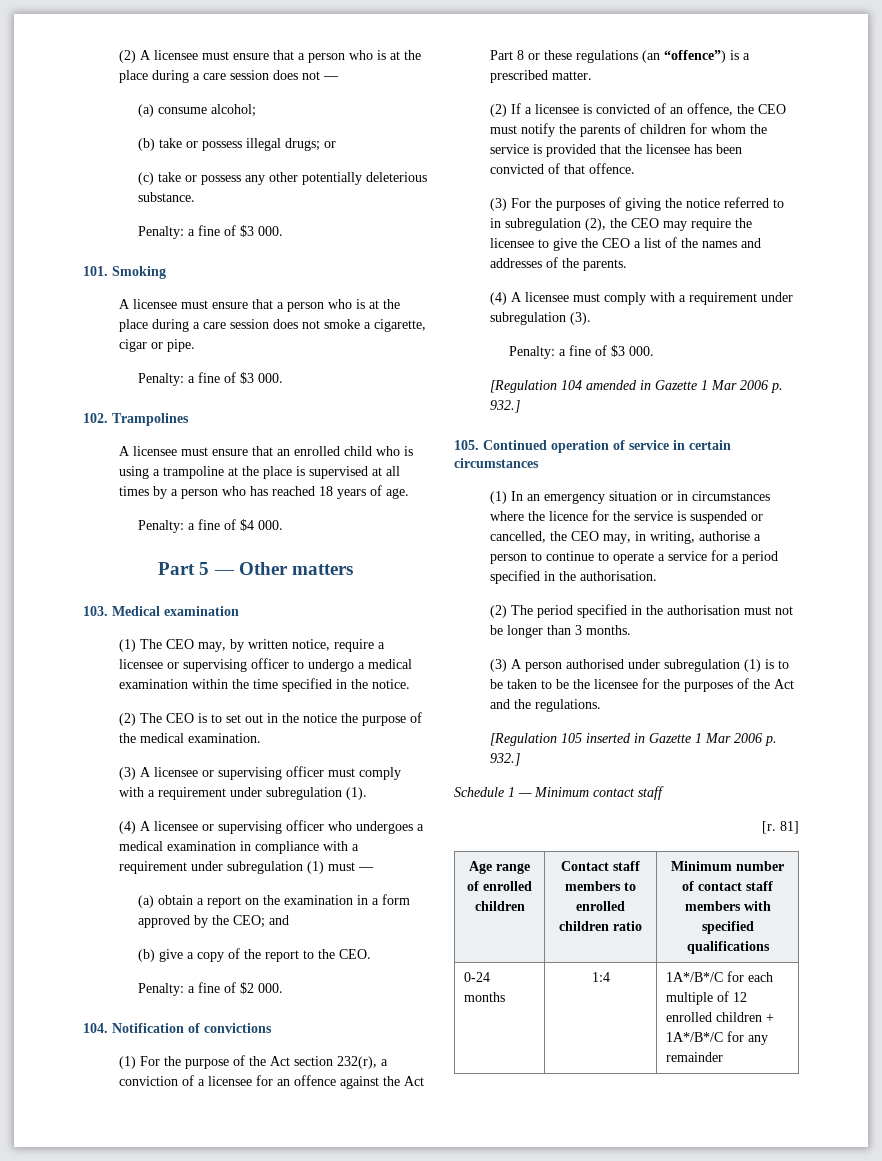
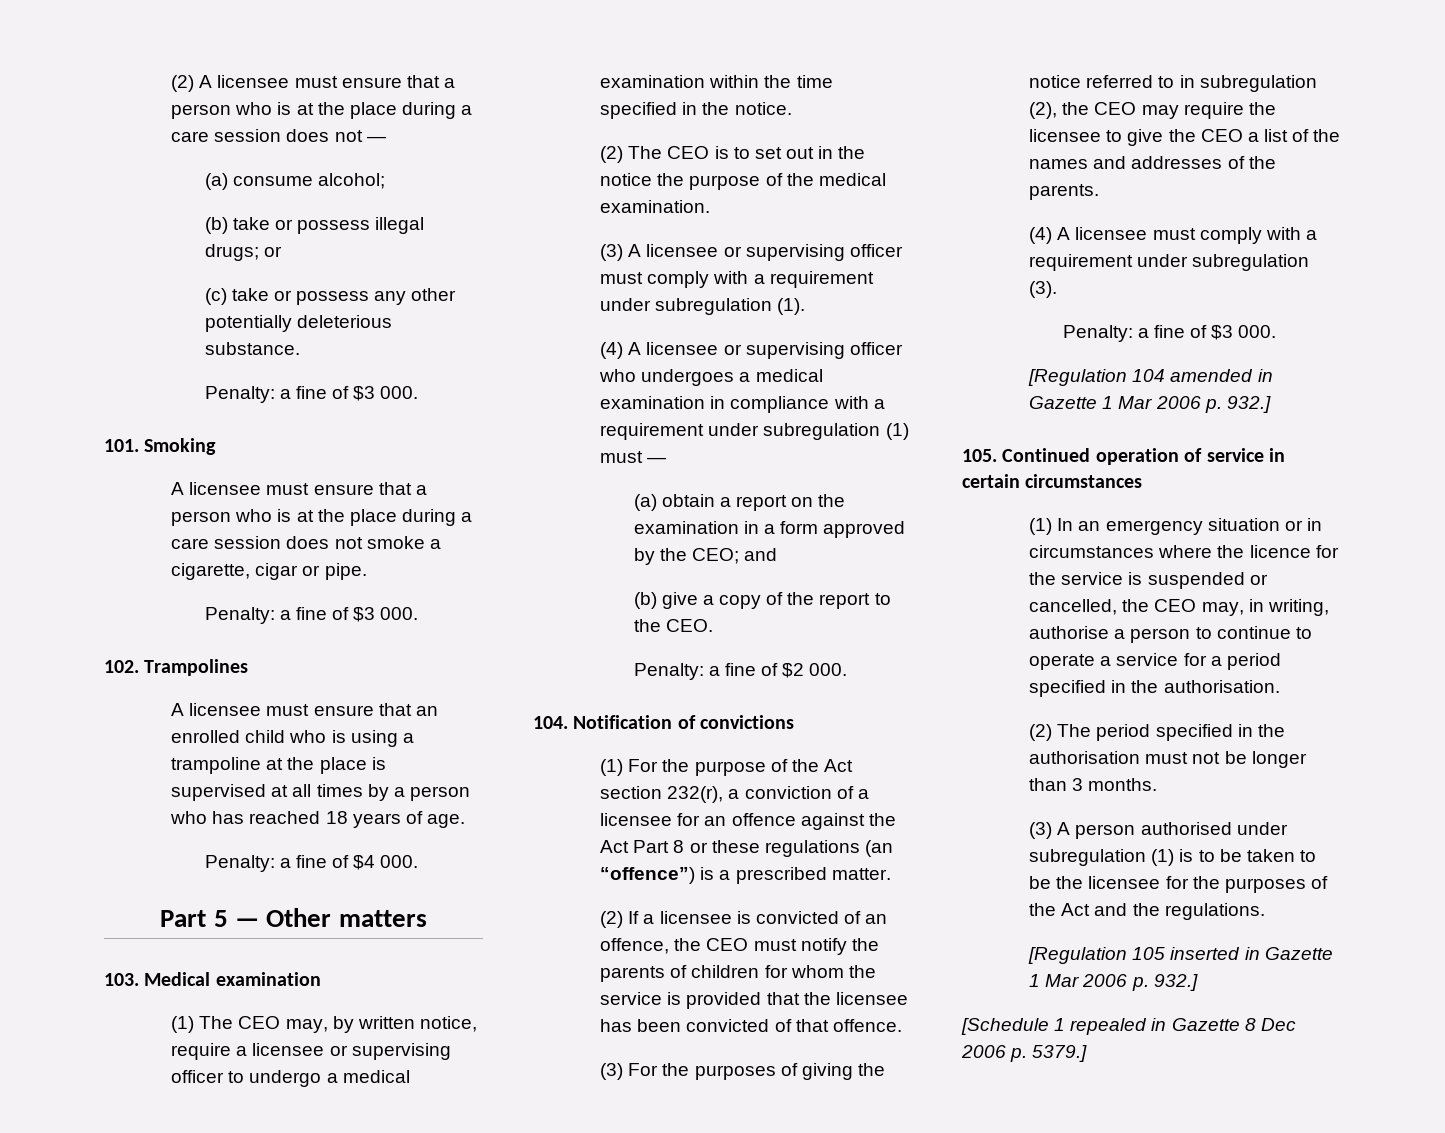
[454,786,664,800] [762,821,799,834] [469,861,530,874] [467,881,532,891] [474,901,525,911] [561,861,640,871] [565,881,636,891] [576,901,625,911] [559,921,642,931] [671,861,784,871] [682,881,773,891] [684,901,771,911] [701,921,754,934] [686,941,770,954] [464,972,491,982] [464,992,506,1002] [591,972,610,982] [666,971,774,982] [666,991,748,1005] [666,1012,775,1022] [666,1031,769,1045] [666,1052,724,1062] Schedule 1 — Minimum contact staff // [r. 81] // Age range of enrolled children | Contact staff members to enrolled children ratio | Minimum number of contact staff members with specified qualifications // 0-24 months | 1:4 | 1A*/B*/C for each multiple of 12 enrolled children + 1A*/B*/C for any remainder -> [961,1018,1296,1035] [961,1045,1088,1062] [Schedule 1 repealed in Gazette 8 Dec 2006 p. 5379.]

